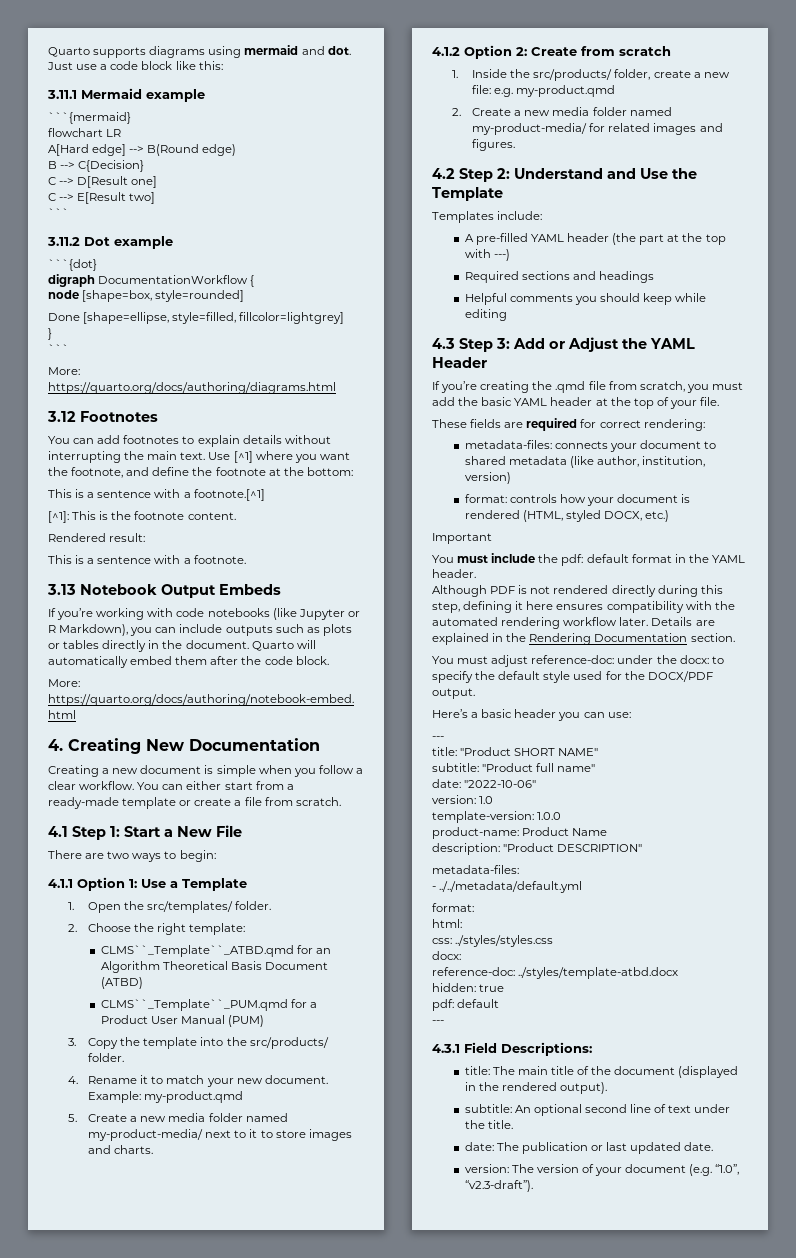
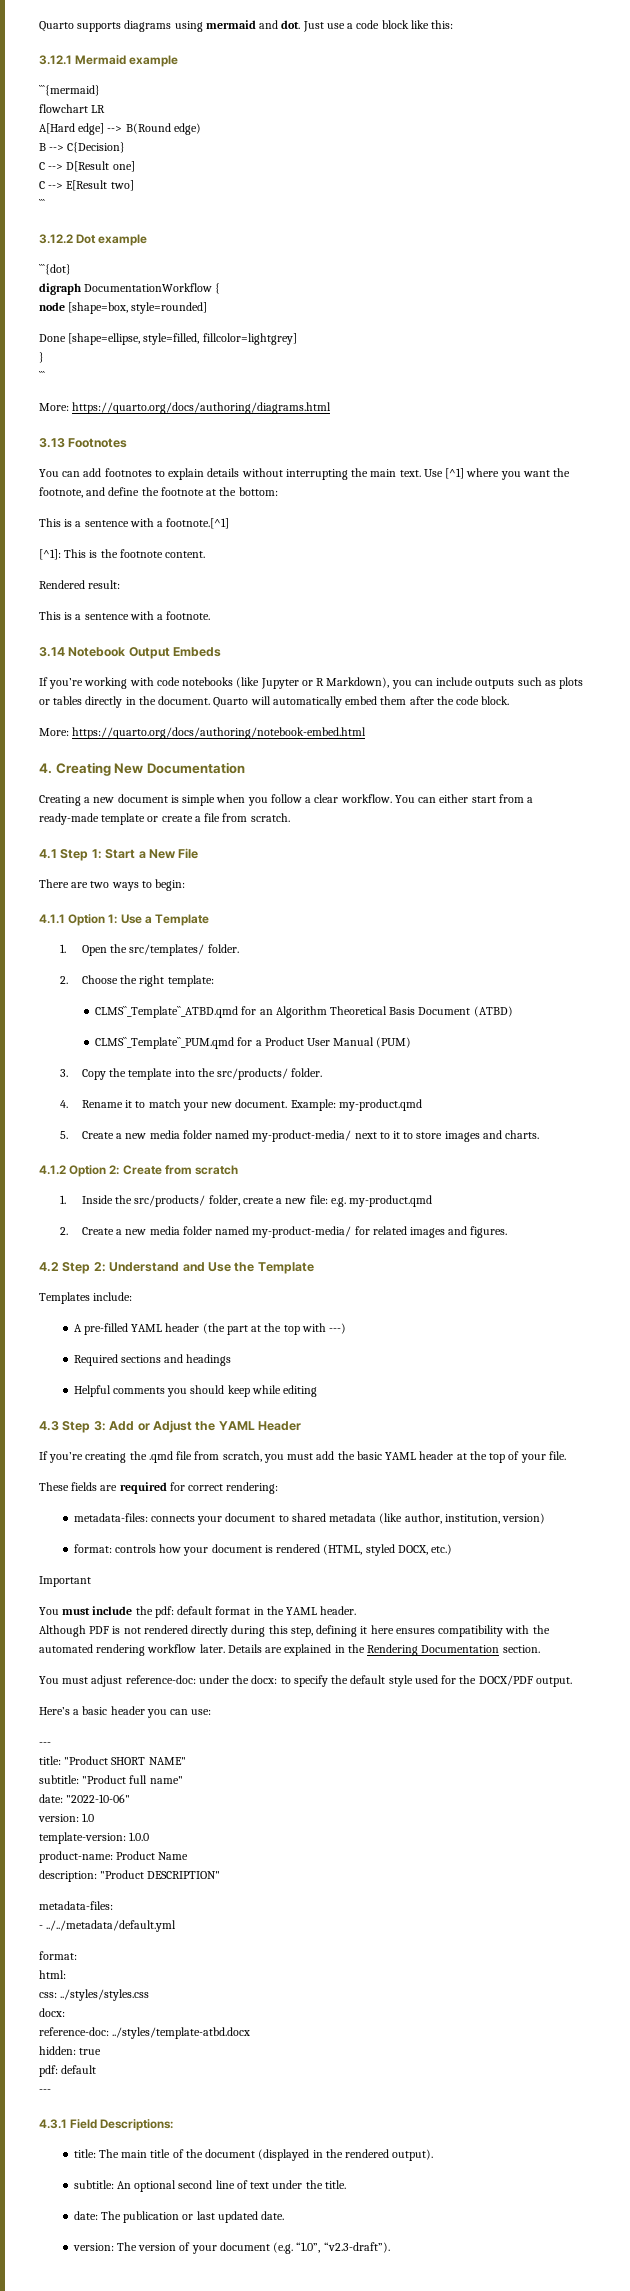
[47,90,77,99] 3.11.1 -> [39,55,72,65] 3.12.1
[47,237,80,246] 3.11.2 -> [39,234,73,244] 3.12.2
[47,411,76,422] 3.12 -> [39,438,65,448] 3.13
[47,584,76,595] 3.13 -> [39,647,65,657] 3.14

